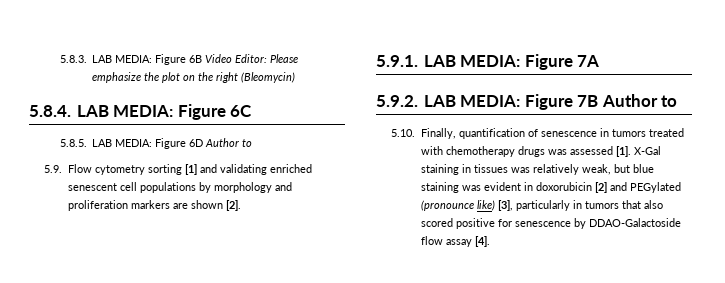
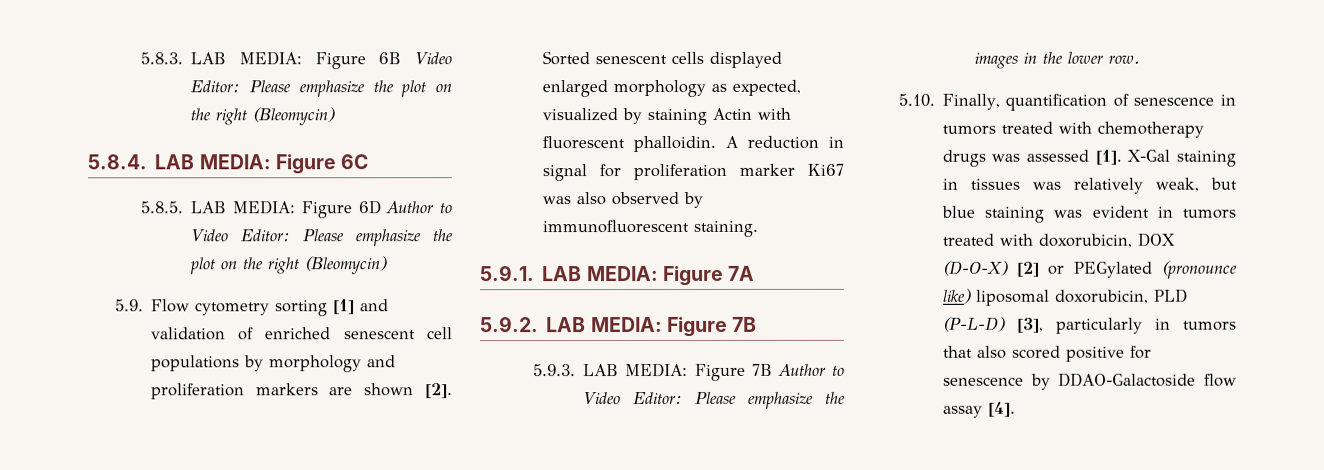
(253, 143) none -> [190,229,454,247] [190,256,389,275] Video Editor: Please emphasize the plot on the right (Bleomycin)
[219,164,267,175] validating -> [150,327,255,341] validation of
(241, 205) none -> [541,51,782,68] [541,79,801,98] [541,107,791,126] [541,135,844,153] [541,163,844,182] [541,191,703,208] [541,219,759,237] Sorted senescent cells displayed enlarged morphology as expected, visualized by staining Actin with fluorescent phalloidin. A reduction in signal for proliferation marker Ki67 was also observed by immunofluorescent staining.
[601,94,678,107] Author to -> [533,362,845,381] [583,391,846,409] [974,51,1141,69] // 5.9.3. LAB MEDIA: Figure 7B Author to Video Editor: Please emphasize the images in the lower row.
[535,182,681,193] [420,200,495,211] doxorubicin [2] and PEGylated (pronounce like) -> [1182,208,1236,219] [941,232,1176,248] [942,260,1238,279] [942,288,1188,306] [942,316,1006,332] tumors treated with doxorubicin, DOX (D-O-X) [2] or PEGylated (pronounce like) liposomal doxorubicin, PLD (P-L-D)

